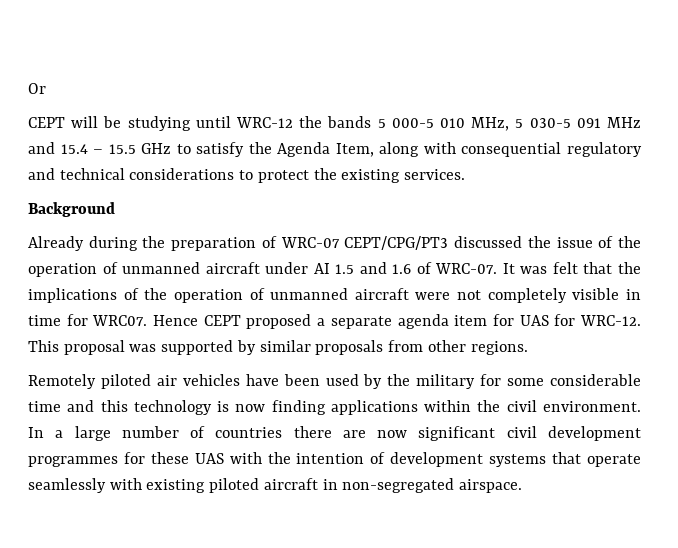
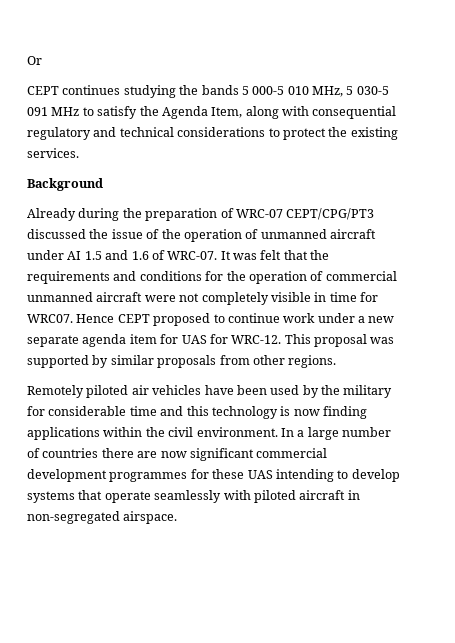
[71,116,293,131] will be studying until WRC-12 -> [62,85,176,98] continues studying
[28,142,172,154] and 15.4 – 15.5 GHz -> (80, 111) none
[28,288,265,303] implications of the operation of -> [27,271,397,284] requirements and conditions for the operation of commercial
[317,318,326,326] a -> [213,313,395,323] to continue work under a new
[507,378,545,386] some -> (45, 411) none
[506,426,537,438] civil -> [256,448,328,458] commercial
[229,452,484,467] with the intention of development -> [275,469,400,482] intending to develop
[146,479,206,493] existing -> (251, 495) none

